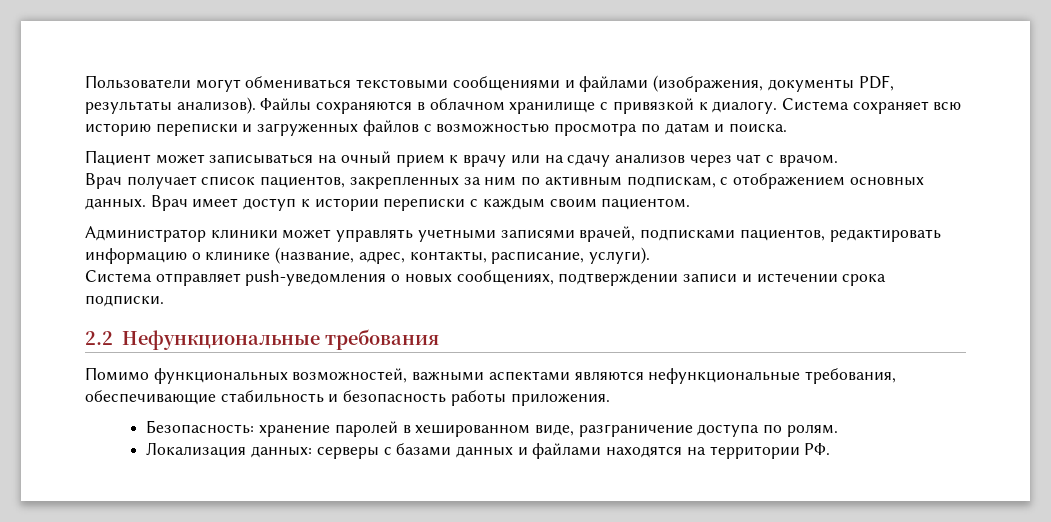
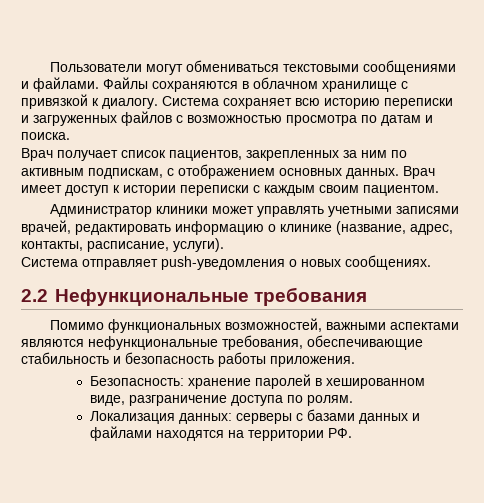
[579,75,894,92] [85,97,256,114] файлами (изображения, документы PDF, результаты анализов). -> [33,77,99,92] файлами.
[85,150,838,167] // Пациент может записываться на очный прием к врачу или на сдачу анализов через чат с врачом. -> (70, 136) none
[640,229,825,241] подписками пациентов, -> (71, 227) none
[456,270,887,286] [85,295,164,307] сообщениях, подтверждении записи и истечении срока подписки. -> [345,255,431,270] сообщениях.

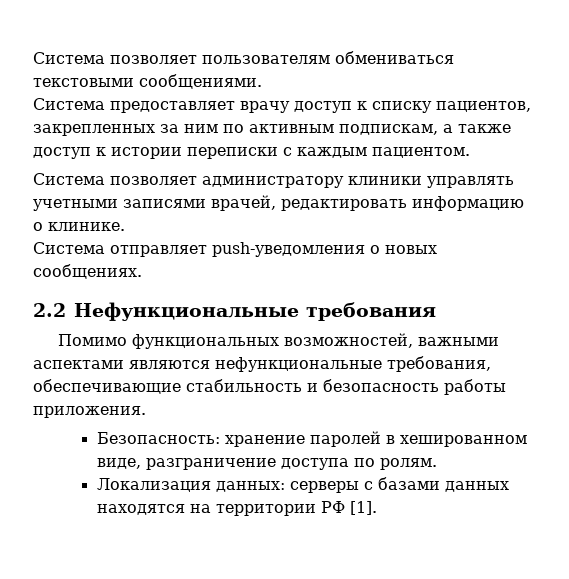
[50,60,457,75] [21,77,408,92] [21,94,453,109] [21,111,433,126] [21,132,70,140] [21,148,166,161] Пользователи могут обмениваться текстовыми сообщениями и файлами. Файлы сохраняются в облачном хранилище с привязкой к диалогу. Система сохраняет всю историю переписки и загруженных файлов с возможностью просмотра по датам и поиска. // Врач получает список -> [33,51,454,64] [33,74,262,89] [33,98,432,113] Система позволяет пользователям обмениваться текстовыми сообщениями. // Система предоставляет врачу доступ к списку
[167,164,435,179] [21,185,62,193] с отображением основных данных. Врач имеет -> [443,124,511,133] а также
[319,185,359,193] своим -> (367, 152) none
[50,204,255,217] Администратор клиники может -> [33,173,422,188] Система позволяет администратору клиники
[280,221,453,235] [21,238,224,252] клинике (название, адрес, контакты, расписание, услуги). -> [48,222,125,231] клинике.
[411,413,420,421] [89,426,152,441] и файлами -> (509, 486) none
[327,428,352,438] РФ. -> [320,501,377,515] РФ [1].

